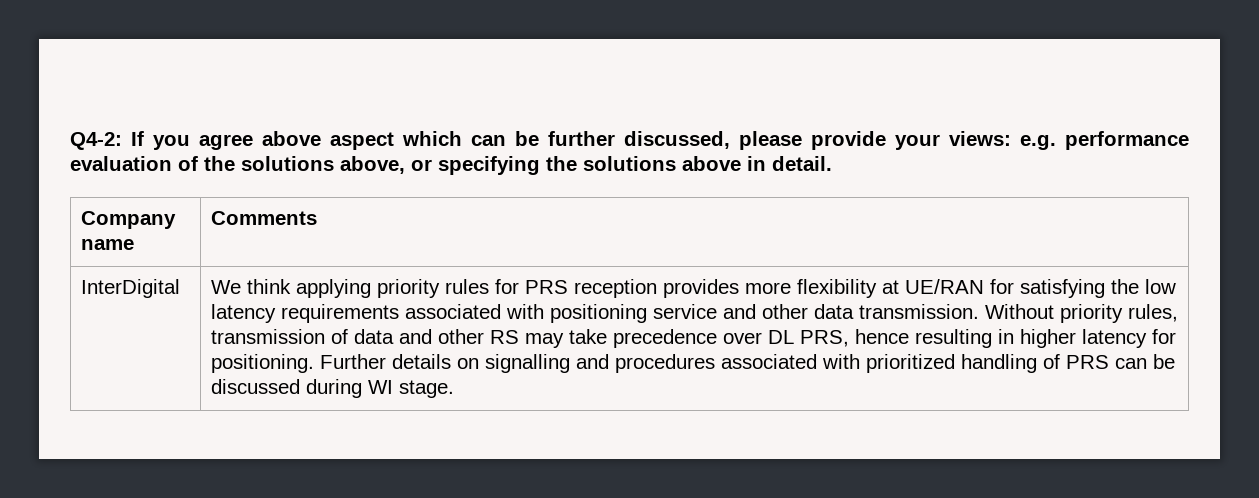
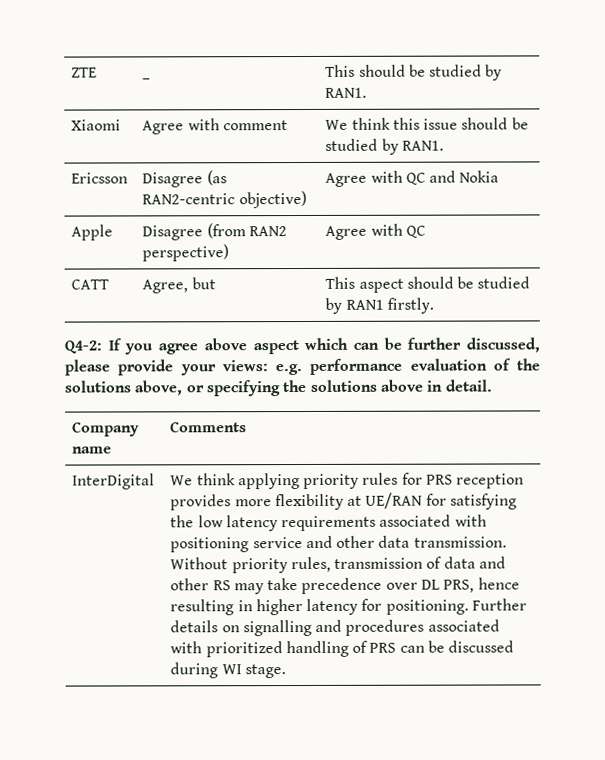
(70, 141) none -> [71,67,98,78] [142,77,152,80] [325,64,503,81] [325,87,368,98] [71,119,122,131] [142,118,288,135] [325,117,529,130] [325,138,444,155] [71,172,129,184] [142,170,227,188] [142,190,307,209] [325,170,500,187] [71,224,114,241] [142,223,287,241] [142,244,230,262] [325,223,426,240] [71,279,110,290] [142,277,216,294] [325,276,531,293] [325,297,434,314] ZTE | _ | This should be studied by RAN1. // Xiaomi | Agree with comment | We think this issue should be studied by RAN1. // Ericsson | Disagree (as RAN2-centric objective) | Agree with QC and Nokia // Apple | Disagree (from RAN2 perspective) | Agree with QC // CATT | Agree, but | This aspect should be studied by RAN1 firstly. //

